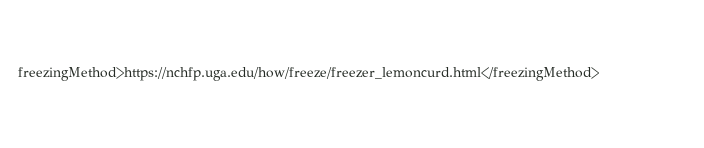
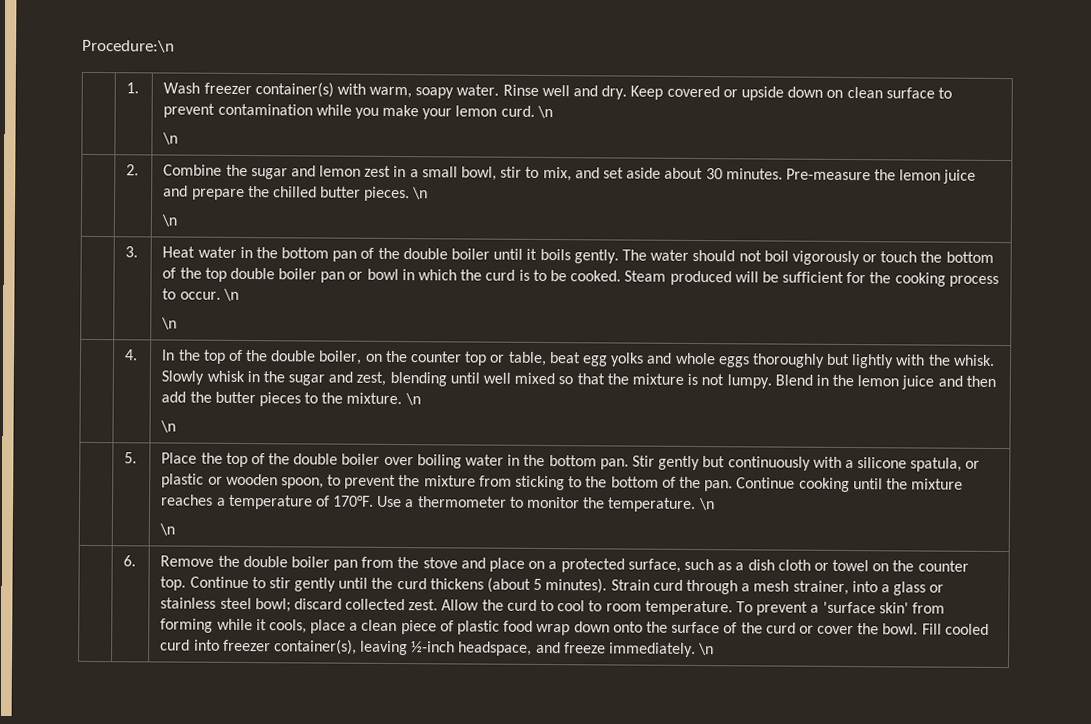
[18,67,599,81] freezingMethod>https://nchfp.uga.edu/how/freeze/freezer_lemoncurd.html</freezingMethod> -> [82,39,175,53] [126,82,140,94] [163,82,952,101] [163,103,553,120] [162,132,179,145] [126,164,140,176] [163,164,977,184] [163,185,429,202] [161,214,178,227] [125,246,139,258] [162,246,994,266] [162,267,999,288] [162,288,239,301] [161,317,178,330] [125,349,139,361] [162,349,995,369] [161,370,996,390] [161,391,421,407] [160,420,177,433] [124,452,138,464] [161,452,981,472] [161,473,964,493] [161,494,715,513] [159,523,176,536] [123,555,137,567] [160,555,969,573] [160,576,945,596] [160,597,945,616] [160,618,989,636] [160,639,715,658] Procedure:\n // | 1. | Wash freezer container(s) with warm, soapy water. Rinse well and dry. Keep covered or upside down on clean surface to prevent contamination while you make your lemon curd. \n // \n // | 2. | Combine the sugar and lemon zest in a small bowl, stir to mix, and set aside about 30 minutes. Pre-measure the lemon juice and prepare the chilled butter pieces. \n // \n // | 3. | Heat water in the bottom pan of the double boiler until it boils gently. The water should not boil vigorously or touch the bottom of the top double boiler pan or bowl in which the curd is to be cooked. Steam produced will be sufficient for the cooking process to occur. \n // \n // | 4. | In the top of the double boiler, on the counter top or table, beat egg yolks and whole eggs thoroughly but lightly with the whisk. Slowly whisk in the sugar and zest, blending until well mixed so that the mixture is not lumpy. Blend in the lemon juice and then add the butter pieces to the mixture. \n // \n // | 5. | Place the top of the double boiler over boiling water in the bottom pan. Stir gently but continuously with a silicone spatula, or plastic or wooden spoon, to prevent the mixture from sticking to the bottom of the pan. Continue cooking until the mixture reaches a temperature of 170°F. Use a thermometer to monitor the temperature. \n // \n // | 6. | Remove the double boiler pan from the stove and place on a protected surface, such as a dish cloth or towel on the counter top. Continue to stir gently until the curd thickens (about 5 minutes). Strain curd through a mesh strainer, into a glass or stainless steel bowl; discard collected zest. Allow the curd to cool to room temperature. To prevent a 'surface skin' from forming while it cools, place a clean piece of plastic food wrap down onto the surface of the curd or cover the bowl. Fill cooled curd into freezer container(s), leaving ½-inch headspace, and freeze immediately. \n

